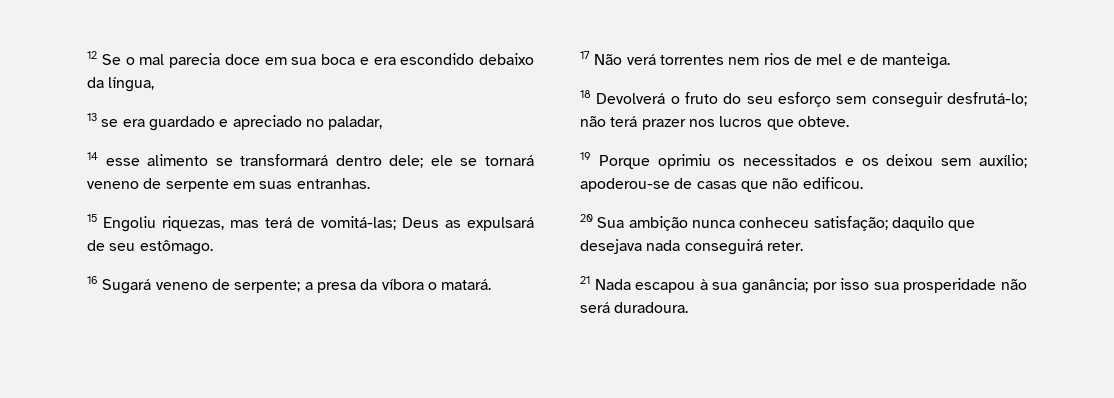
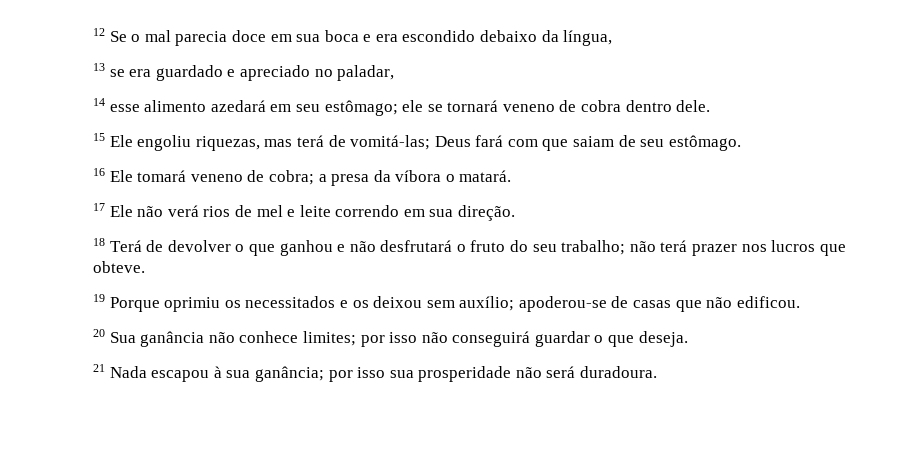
[215,154,424,168] se transformará dentro dele; -> [210,100,398,116] azedará em seu estômago;
[165,178,370,192] serpente em suas entranhas. -> [581,100,711,112] cobra dentro dele.
[102,216,156,232] Engoliu -> [109,135,192,151] Ele engoliu
[445,217,534,231] as expulsará -> [475,135,615,151] fará com que saiam
[102,279,301,294] Sugará veneno de serpente; -> [109,170,314,185] Ele tomará veneno de cobra;
[594,53,951,69] [580,90,1027,108] Não verá torrentes nem rios de mel e de manteiga. // 18 Devolverá o fruto do seu esforço sem conseguir desfrutá-lo; -> [109,205,516,221] [93,238,626,256] Ele não verá rios de mel e leite correndo em sua direção. // 18 Terá de devolver o que ganhou e não desfrutará o fruto do seu trabalho;
[628,216,976,231] [580,239,803,255] ambição nunca conheceu satisfação; daquilo que desejava nada conseguirá reter. -> [140,331,688,347] ganância não conhece limites; por isso não conseguirá guardar o que deseja.

